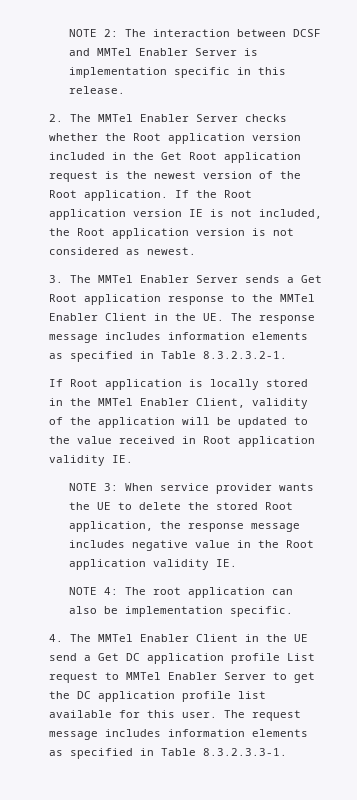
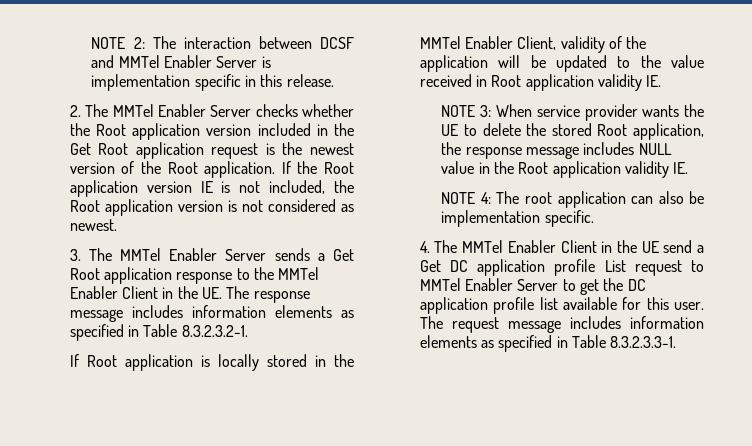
[131,540,188,551] negative -> [638,143,672,155] NULL

